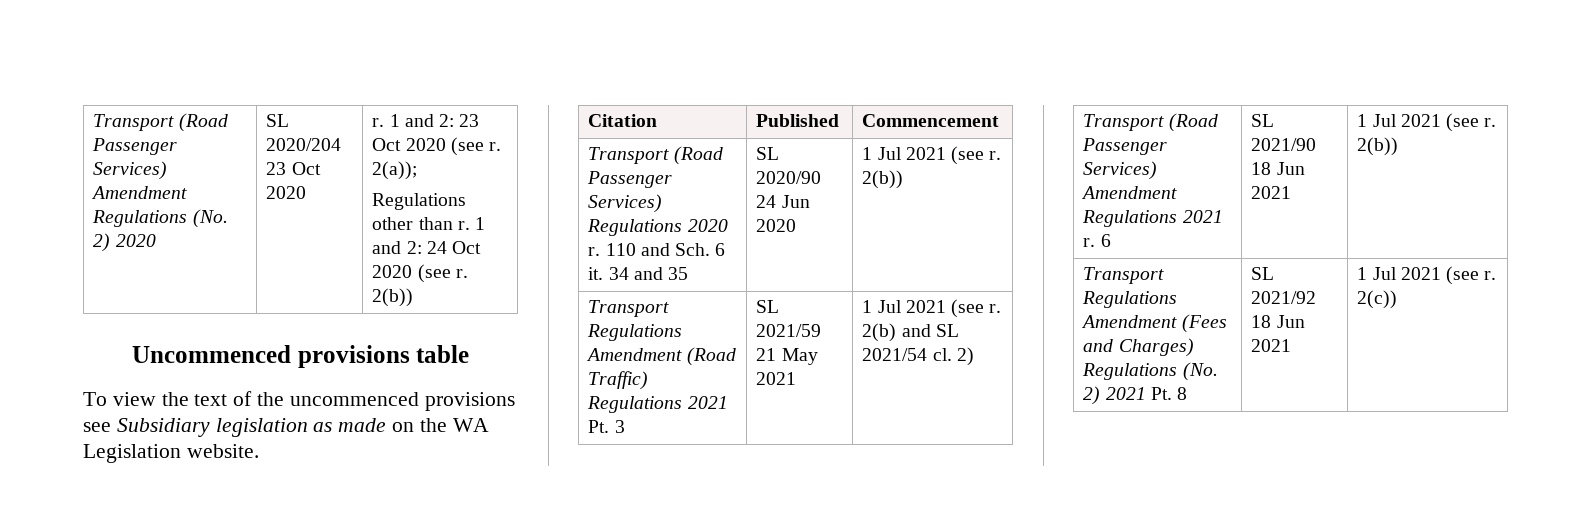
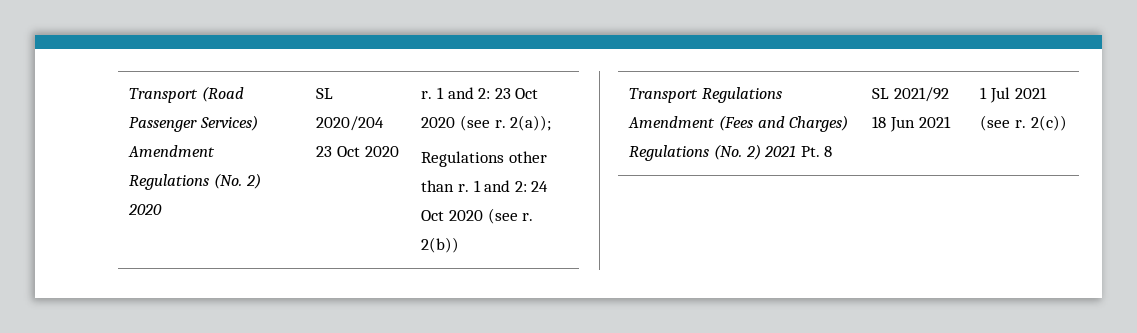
[131,345,470,368] [83,391,515,411] [83,418,489,437] [83,444,259,463] [588,114,658,127] [756,114,840,127] [862,114,1000,127] [588,146,723,165] [587,171,673,188] [588,194,663,213] [587,219,728,236] [588,243,726,256] [588,267,689,280] [756,147,780,160] [756,171,822,184] [756,195,810,208] [756,219,797,232] [862,146,1002,165] [862,170,904,189] [588,300,670,317] [587,324,683,341] [586,347,736,366] [588,371,649,390] [587,396,728,413] [588,420,625,433] [756,300,780,313] [756,324,822,337] [756,348,818,365] [756,372,797,385] [862,299,1002,318] [862,323,959,342] [862,347,974,366] [1083,113,1218,132] [1082,138,1168,155] [1083,161,1158,180] [1081,186,1178,199] [1082,210,1223,227] [1083,234,1111,247] [1251,114,1275,127] [1251,138,1317,151] [1251,162,1305,175] [1251,186,1292,199] [1357,113,1497,132] [1357,137,1399,156] // Uncommenced provisions table // To view the text of the uncommenced provisions see Subsidiary legislation as made on the WA Legislation website. // Citation | Published | Commencement // Transport (Road Passenger Services) Regulations 2020 r. 110 and Sch. 6 it. 34 and 35 | SL 2020/90 24 Jun 2020 | 1 Jul 2021 (see r. 2(b)) // Transport Regulations Amendment (Road Traffic) Regulations 2021 Pt. 3 | SL 2021/59 21 May 2021 | 1 Jul 2021 (see r. 2(b) and SL 2021/54 cl. 2) // Transport (Road Passenger Services) Amendment Regulations 2021 r. 6 | SL 2021/90 18 Jun 2021 | 1 Jul 2021 (see r. 2(b)) -> (460, 245) none

